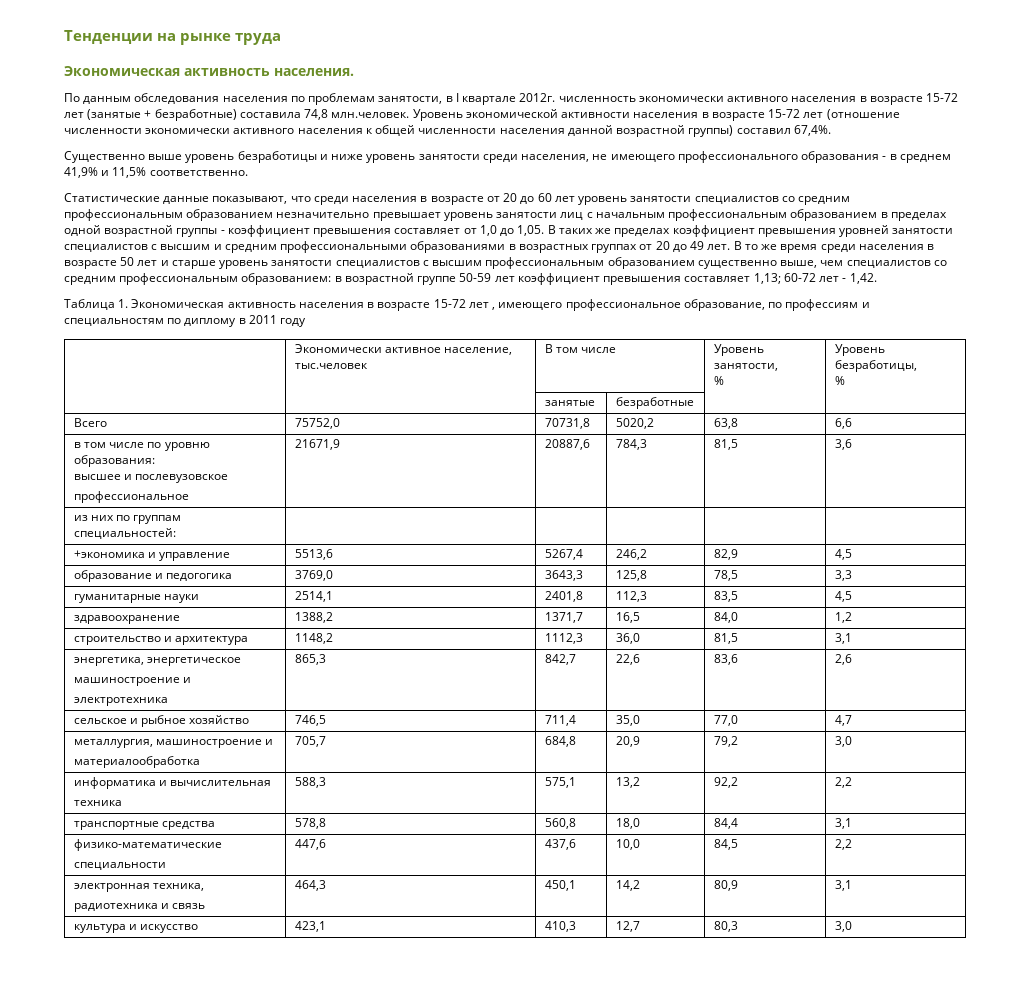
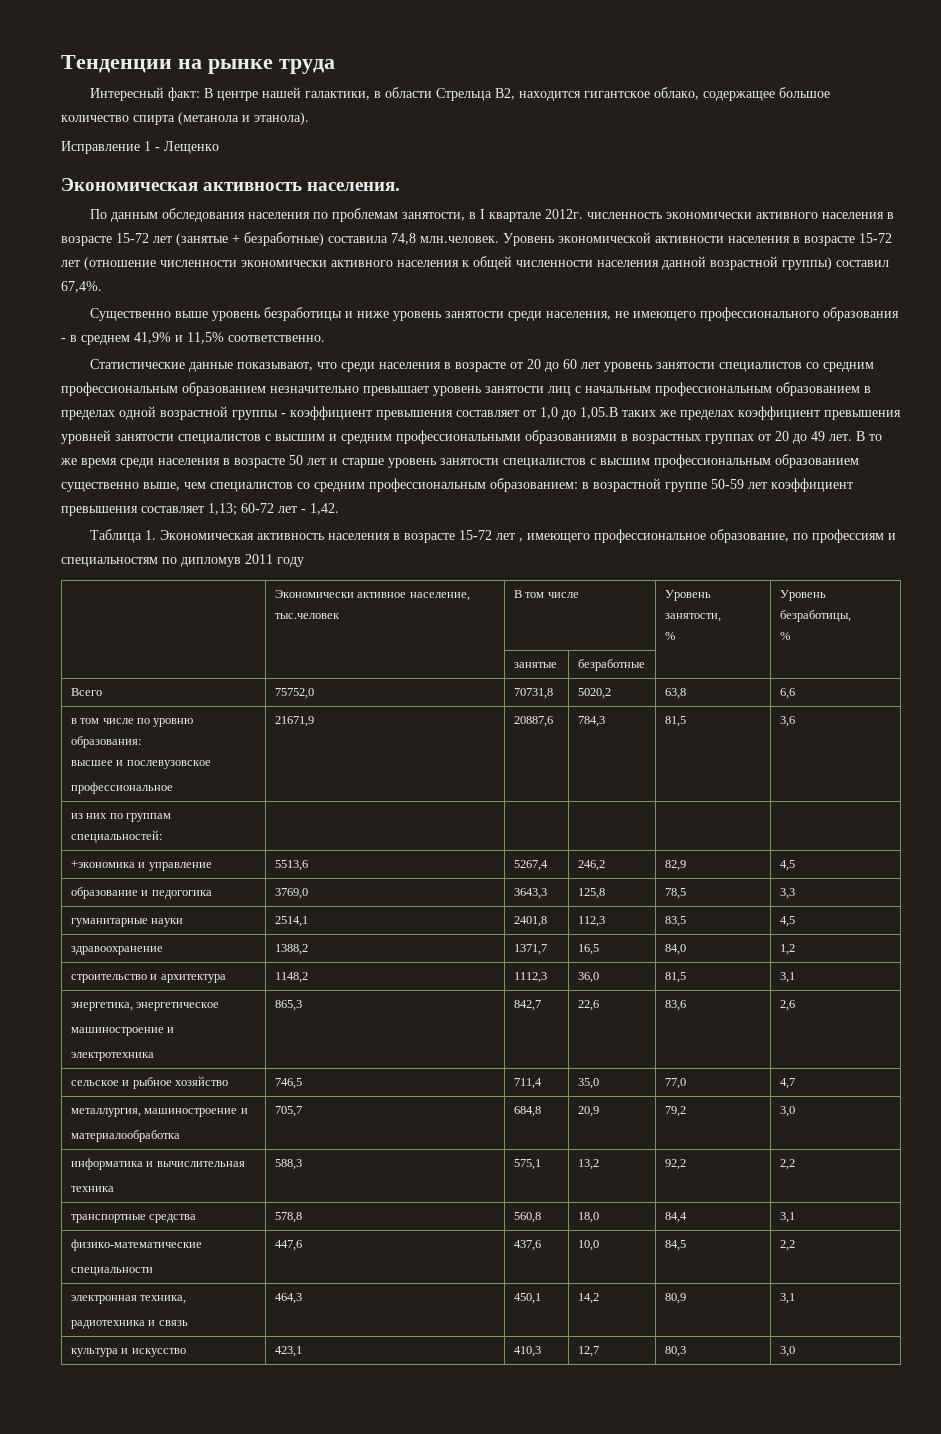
(282, 39) none -> [89,87,830,101] [61,112,309,125] [61,141,219,154] // Интересный факт: В центре нашей галактики, в области Стрельца B2, находится гигантское облако, содержащее большое количество спирта (метанола и этанола). // Исправление 1 - Лещенко
[517,225,556,236] 1,05. В -> [580,407,618,419] 1,05.В
[184,318,246,327] диплому в -> [181,557,241,567] дипломув

